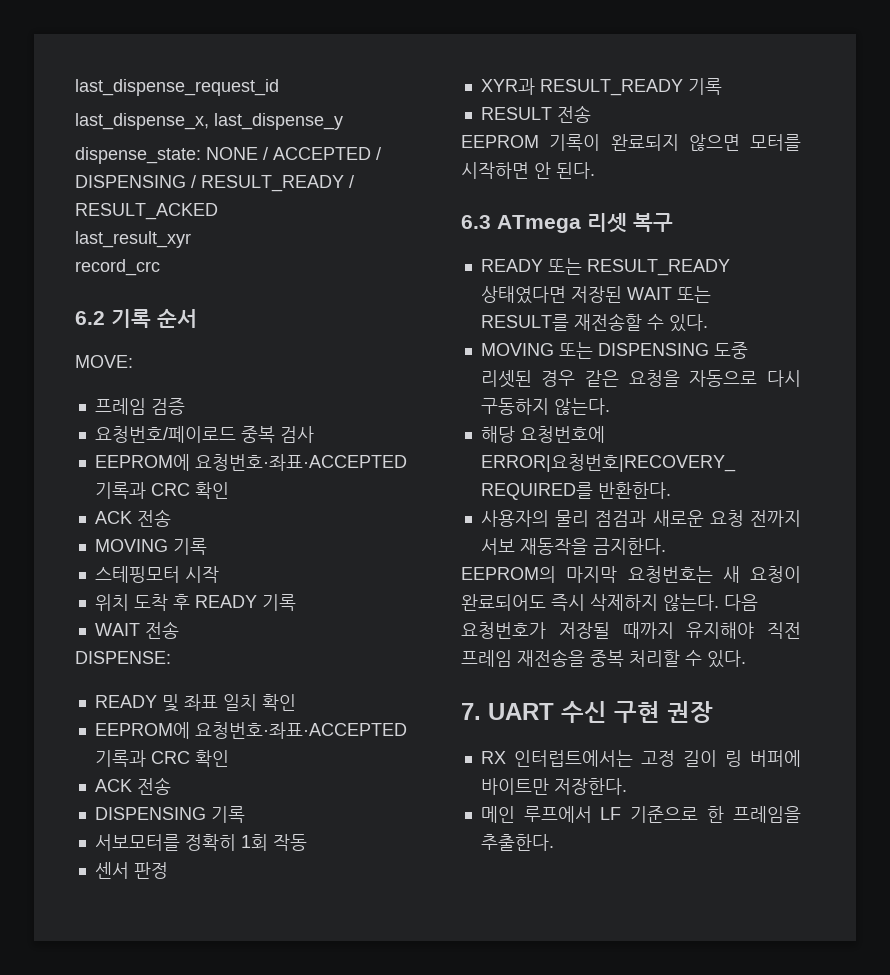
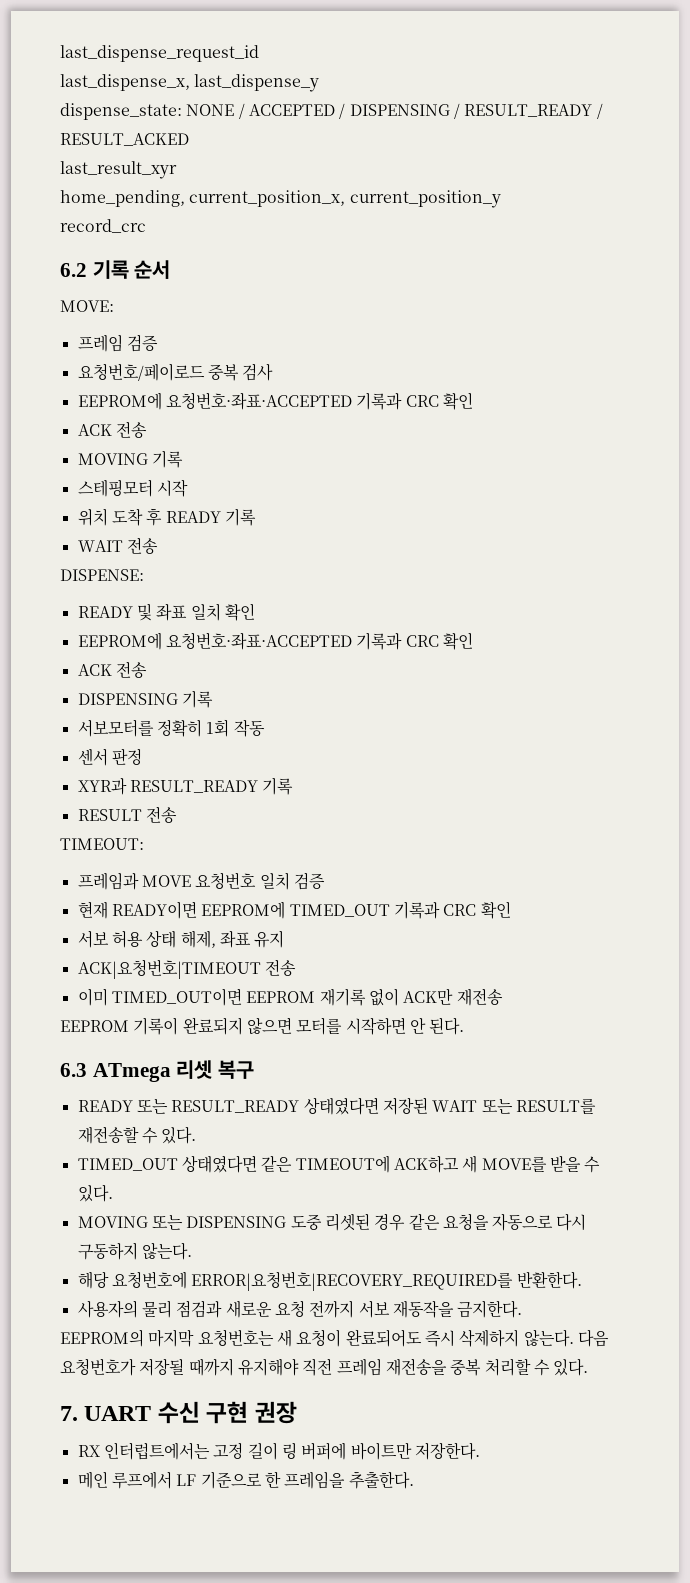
(191, 239) none -> [60,190,501,208] // home_pending, current_position_x, current_position_y
(591, 114) none -> [60,838,144,850] [77,872,325,890] [77,901,511,919] [77,930,285,948] [77,959,296,979] [77,988,503,1006] // TIMEOUT: // 프레임과 MOVE 요청번호 일치 검증 // 현재 READY이면 EEPROM에 TIMED_OUT 기록과 CRC 확인 // 서보 허용 상태 해제, 좌표 유지 // ACK|요청번호|TIMEOUT 전송 // 이미 TIMED_OUT이면 EEPROM 재기록 없이 ACK만 재전송
(708, 323) none -> [77,1155,601,1173] [77,1184,113,1202] // TIMED_OUT 상태였다면 같은 TIMEOUT에 ACK하고 새 MOVE를 받을 수 있다.

